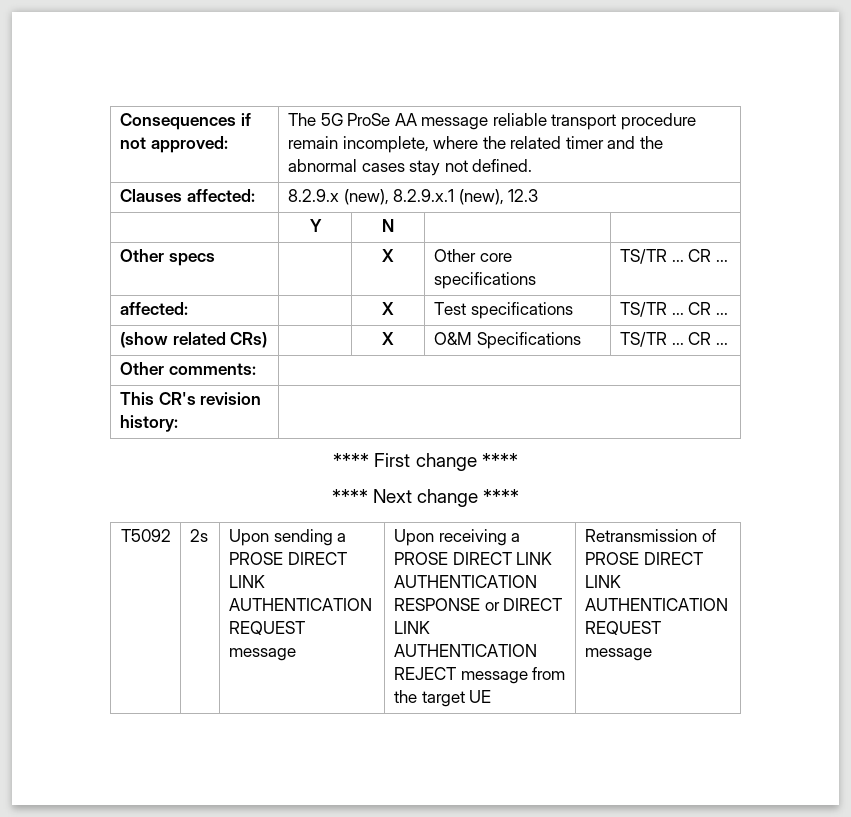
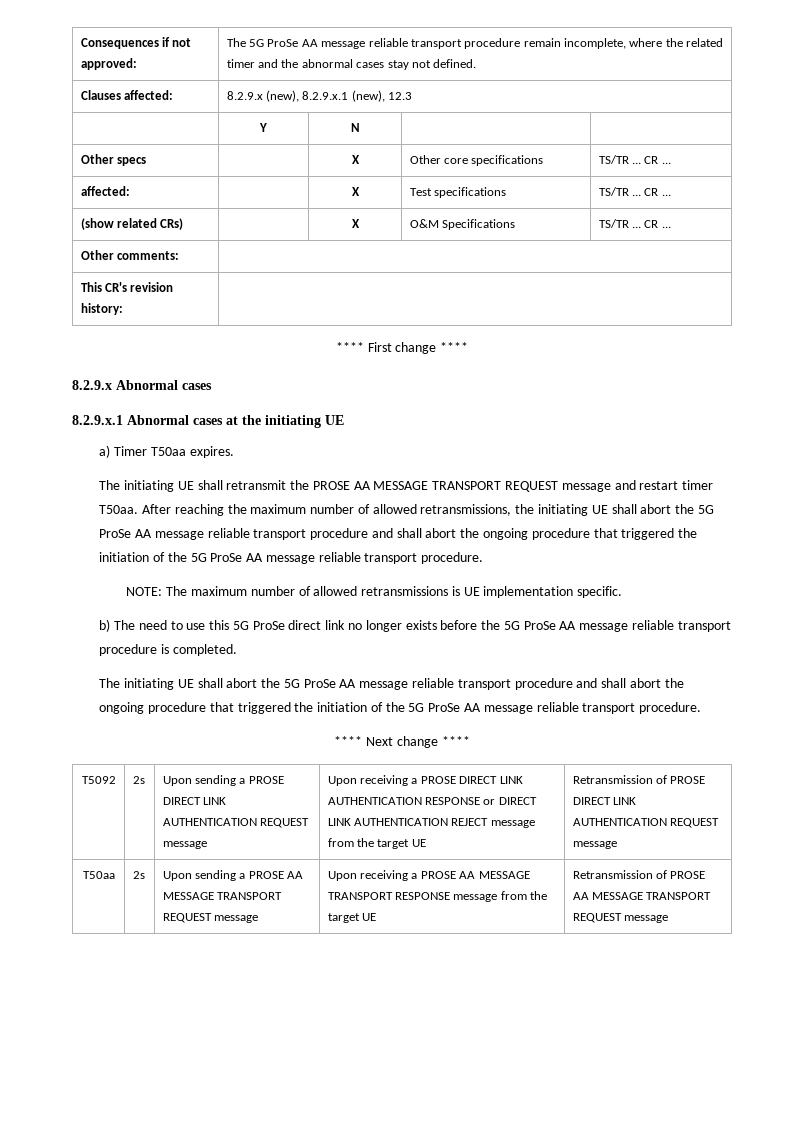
(518, 460) none -> [72,380,212,390] [72,415,344,428] [99,445,234,458] [99,480,714,492] [99,504,714,516] [99,528,698,540] [99,552,484,564] [126,586,623,598] [99,619,731,632] [99,644,237,656] [99,678,684,690] [99,702,702,714] // 8.2.9.x Abnormal cases // 8.2.9.x.1 Abnormal cases at the initiating UE // a) Timer T50aa expires. // The initiating UE shall retransmit the PROSE AA MESSAGE TRANSPORT REQUEST message and restart timer T50aa. After reaching the maximum number of allowed retransmissions, the initiating UE shall abort the 5G ProSe AA message reliable transport procedure and shall abort the ongoing procedure that triggered the initiation of the 5G ProSe AA message reliable transport procedure. // NOTE: The maximum number of allowed retransmissions is UE implementation specific. // b) The need to use this 5G ProSe direct link no longer exists before the 5G ProSe AA message reliable transport procedure is completed. // The initiating UE shall abort the 5G ProSe AA message reliable transport procedure and shall abort the ongoing procedure that triggered the initiation of the 5G ProSe AA message reliable transport procedure.
(652, 654) none -> [82,871,115,879] [132,871,145,879] [162,870,304,881] [162,892,283,900] [162,913,259,923] [327,870,530,881] [327,891,548,902] [327,913,377,923] [572,870,706,879] [572,892,712,900] [572,913,669,923] // T50aa | 2s | Upon sending a PROSE AA MESSAGE TRANSPORT REQUEST message | Upon receiving a PROSE AA MESSAGE TRANSPORT RESPONSE message from the target UE | Retransmission of PROSE AA MESSAGE TRANSPORT REQUEST message

